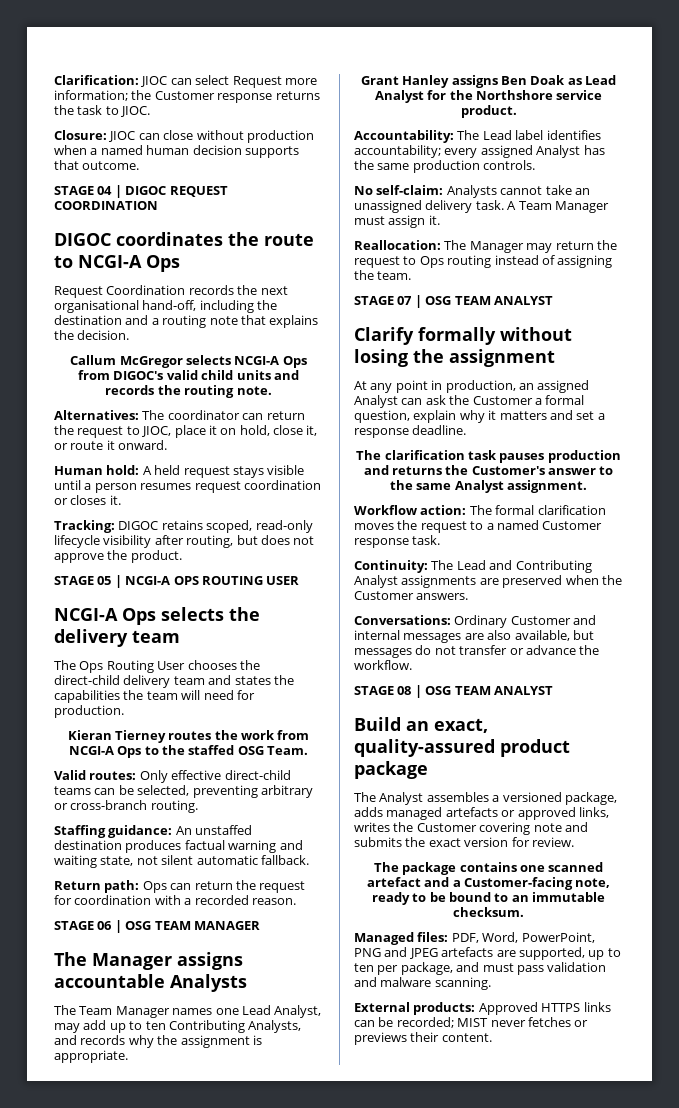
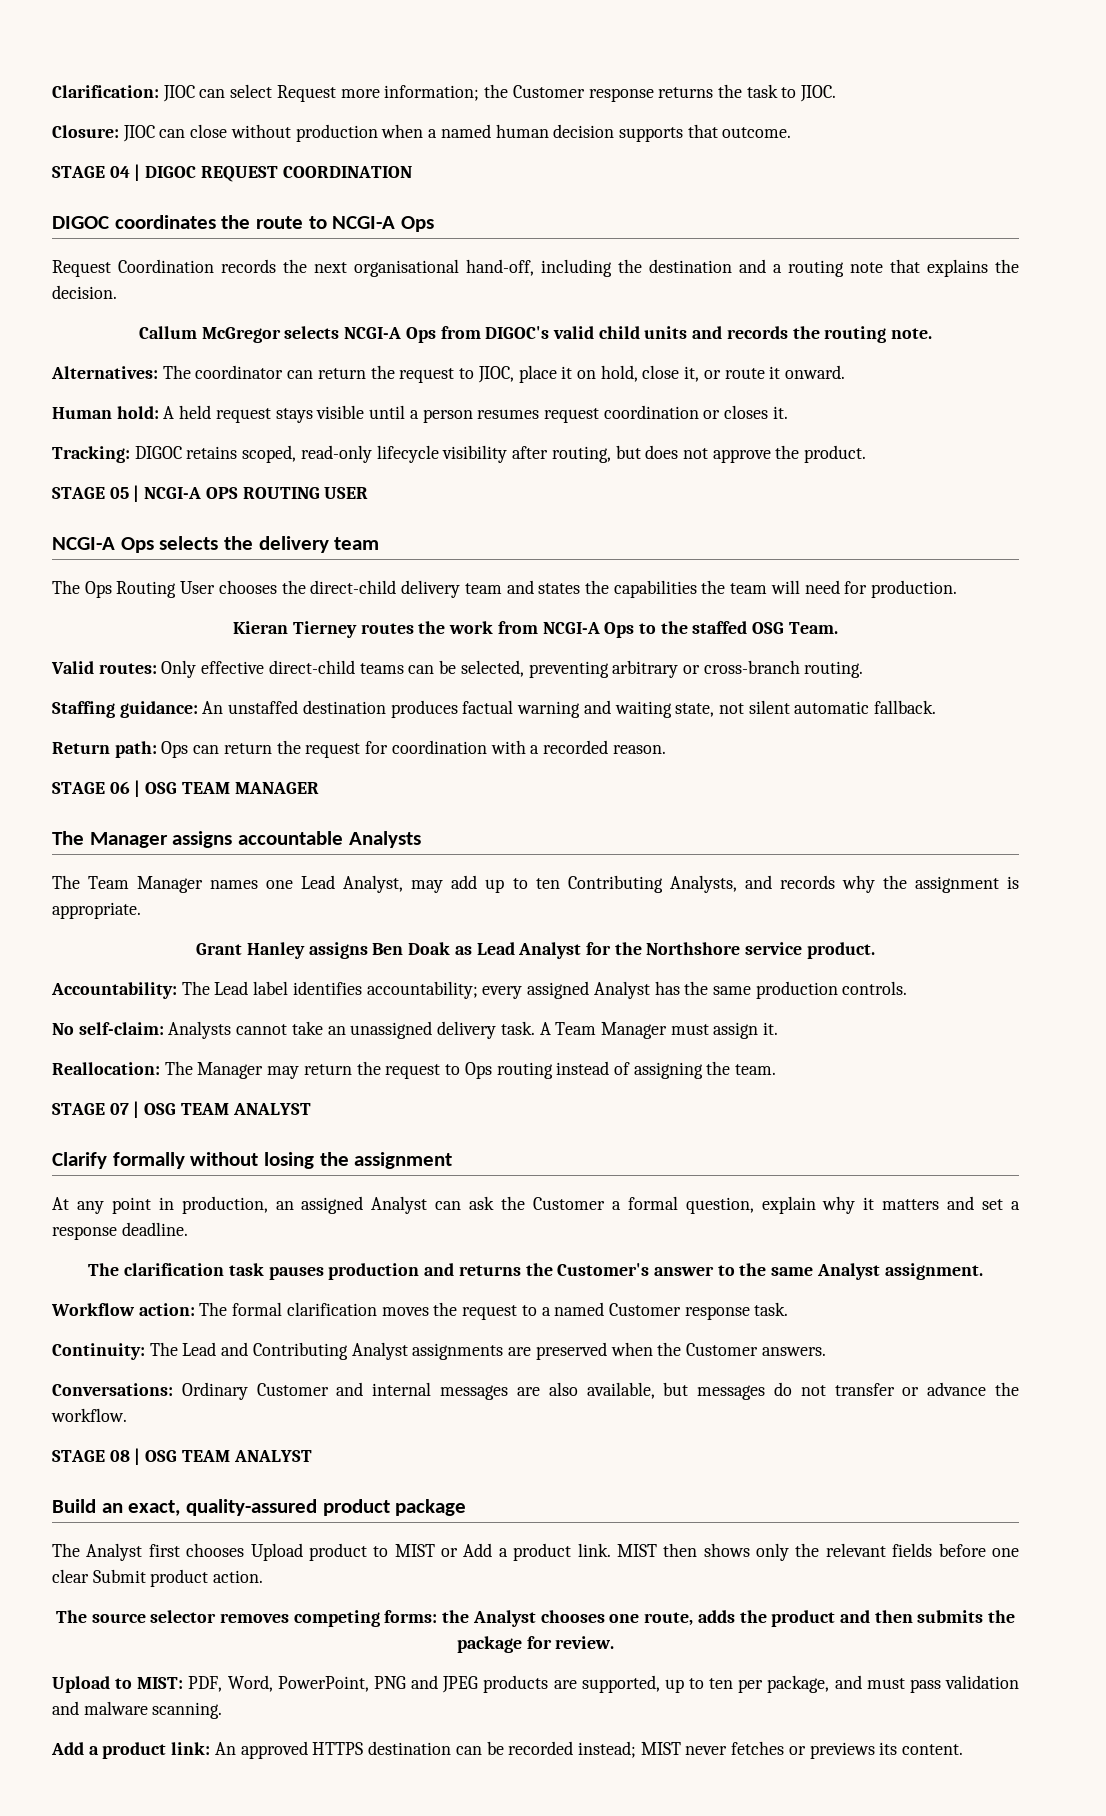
[426,792,617,805] [354,807,609,820] [354,822,588,835] [354,837,574,847] [373,862,604,875] [366,877,611,890] [371,892,606,905] [453,907,524,917] [354,932,449,945] assembles a versioned package, adds managed artefacts or approved links, writes the Customer covering note and submits the exact version for review. // The package contains one scanned artefact and a Customer-facing note, ready to be bound to an immutable checksum. // Managed files: -> [148,1543,1020,1561] [52,1569,264,1587] [55,1610,1016,1627] [456,1636,615,1653] [52,1676,184,1693] first chooses Upload product to MIST or Add a product link. MIST then shows only the relevant fields before one clear Submit product action. // The source selector removes competing forms: the Analyst chooses one route, adds the product and then submits the package for review. // Upload to MIST:
[441,947,494,957] artefacts -> [483,1675,549,1693] products
[354,1002,611,1015] [354,1017,454,1028] External products: Approved HTTPS links can be recorded; -> [51,1741,636,1759] Add a product link: An approved HTTPS destination can be recorded instead;
[410,1032,440,1042] their -> [879,1742,898,1755] its

